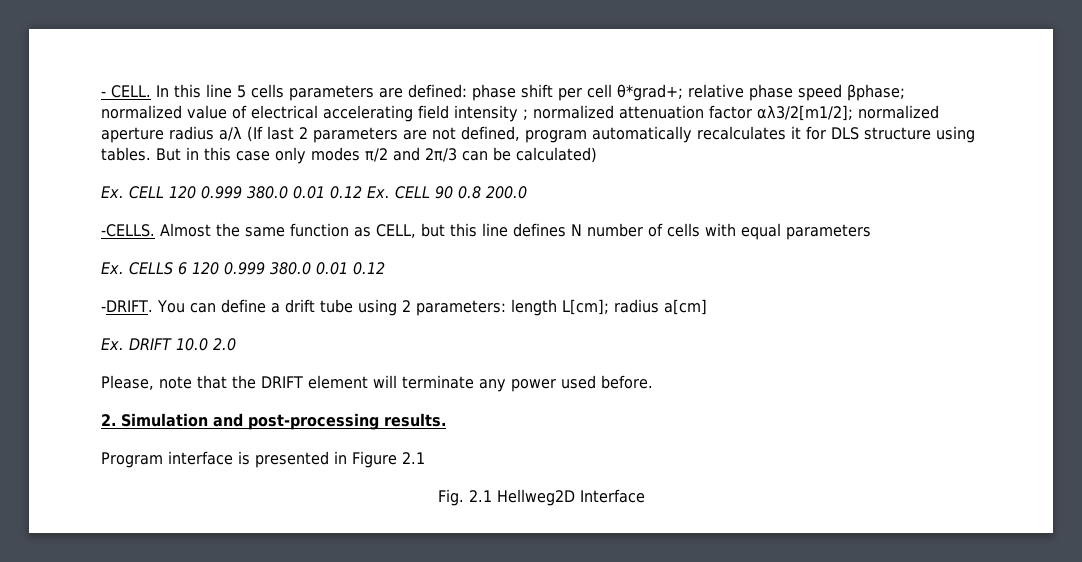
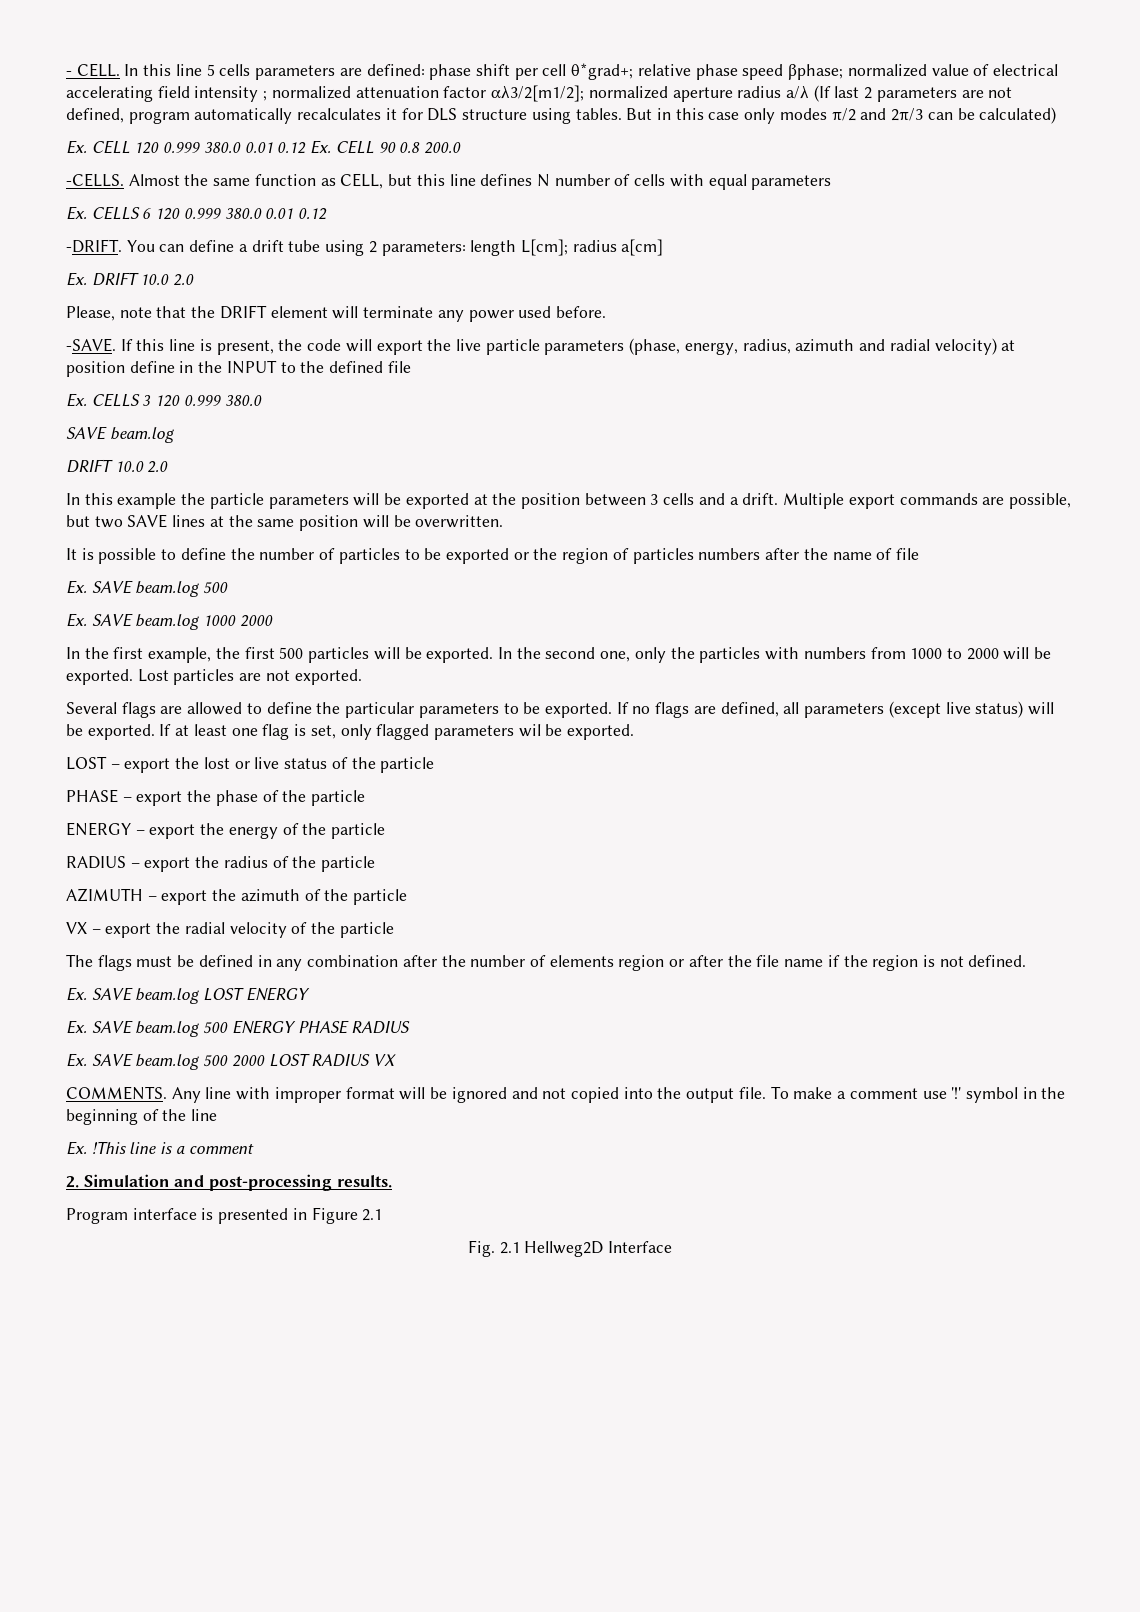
(653, 382) none -> [66,338,1016,355] [66,360,411,377] [66,393,262,407] [66,426,174,443] [66,459,169,473] [66,493,1071,509] [66,514,504,531] [66,548,919,564] [66,580,229,597] [66,613,273,630] [66,647,1052,663] [66,669,362,685] [66,701,1054,718] [66,724,635,740] [66,756,435,773] [66,789,366,806] [66,822,386,839] [66,856,376,872] [66,888,408,905] [66,922,394,938] [66,954,1027,971] [66,987,310,1004] [66,1020,411,1037] [66,1053,397,1070] [66,1086,1066,1103] [66,1109,218,1125] [66,1141,254,1155] // -SAVE. If this line is present, the code will export the live particle parameters (phase, energy, radius, azimuth and radial velocity) at position define in the INPUT to the defined file // Ex. CELLS 3 120 0.999 380.0 // SAVE beam.log // DRIFT 10.0 2.0 // In this example the particle parameters will be exported at the position between 3 cells and a drift. Multiple export commands are possible, but two SAVE lines at the same position will be overwritten. // It is possible to define the number of particles to be exported or the region of particles numbers after the name of file // Ex. SAVE beam.log 500 // Ex. SAVE beam.log 1000 2000 // In the first example, the first 500 particles will be exported. In the second one, only the particles with numbers from 1000 to 2000 will be exported. Lost particles are not exported. // Several flags are allowed to define the particular parameters to be exported. If no flags are defined, all parameters (except live status) will be exported. If at least one flag is set, only flagged parameters wil be exported. // LOST – export the lost or live status of the particle // PHASE – export the phase of the particle // ENERGY – export the energy of the particle // RADIUS – export the radius of the particle // AZIMUTH – export the azimuth of the particle // VX – export the radial velocity of the particle // The flags must be defined in any combination after the number of elements region or after the file name if the region is not defined. // Ex. SAVE beam.log LOST ENERGY // Ex. SAVE beam.log 500 ENERGY PHASE RADIUS // Ex. SAVE beam.log 500 2000 LOST RADIUS VX // COMMENTS. Any line with improper format will be ignored and not copied into the output file. To make a comment use '!' symbol in the beginning of the line // Ex. !This line is a comment

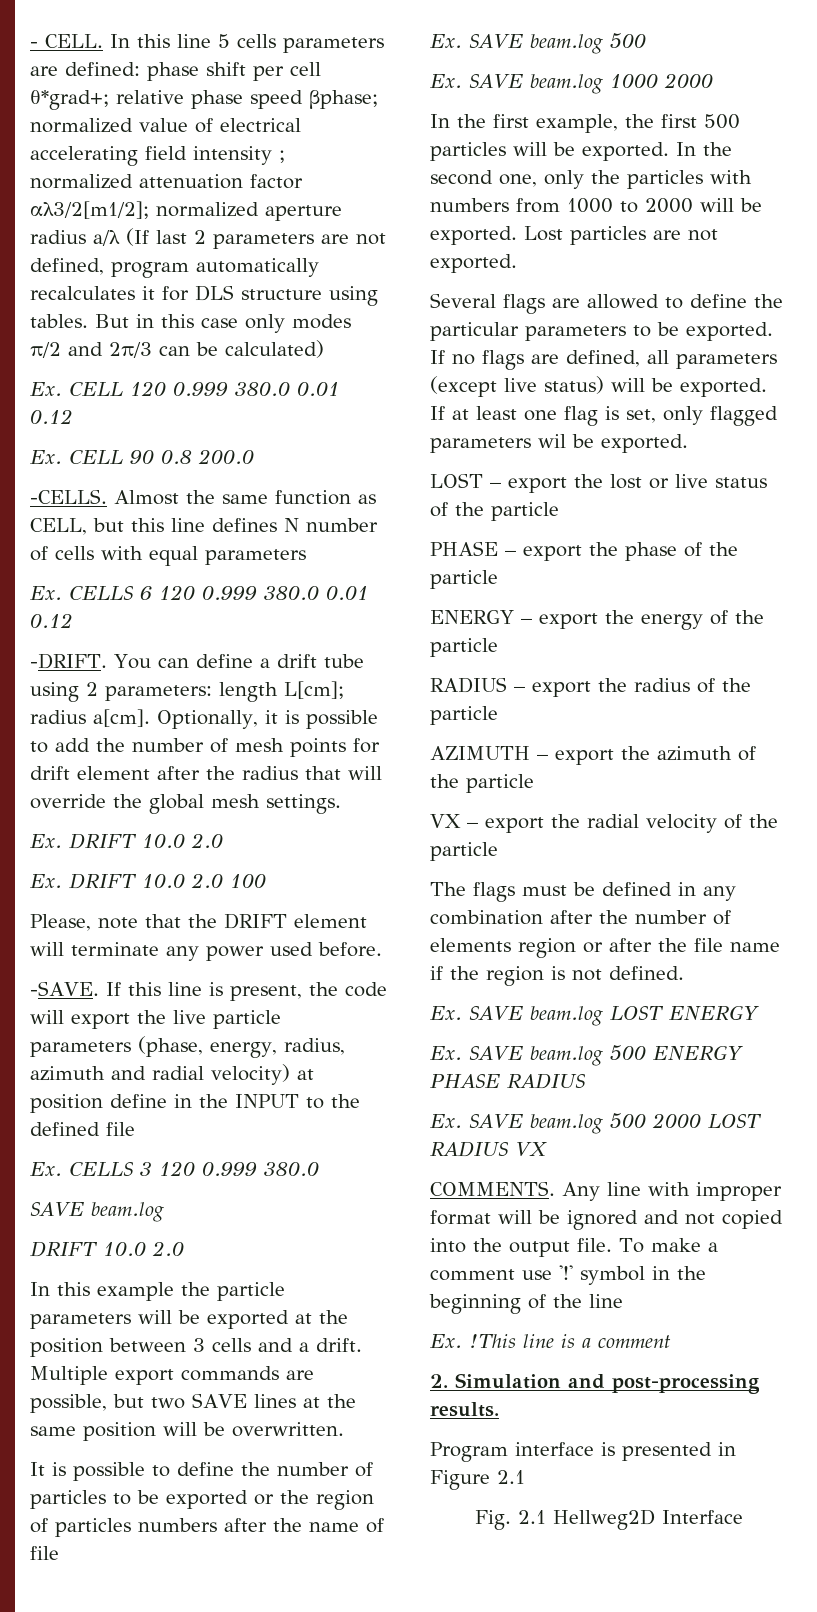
(307, 148) none -> (73, 416) //
[621,239,664,256] [66,272,195,286] a[cm] // Ex. DRIFT 10.0 2.0 -> [93,709,378,729] [30,738,380,757] [30,766,382,780] [30,794,341,814] [30,833,223,849] [30,873,266,889] a[cm]. Optionally, it is possible to add the number of mesh points for drift element after the radius that will override the global mesh settings. // Ex. DRIFT 10.0 2.0 // Ex. DRIFT 10.0 2.0 100

